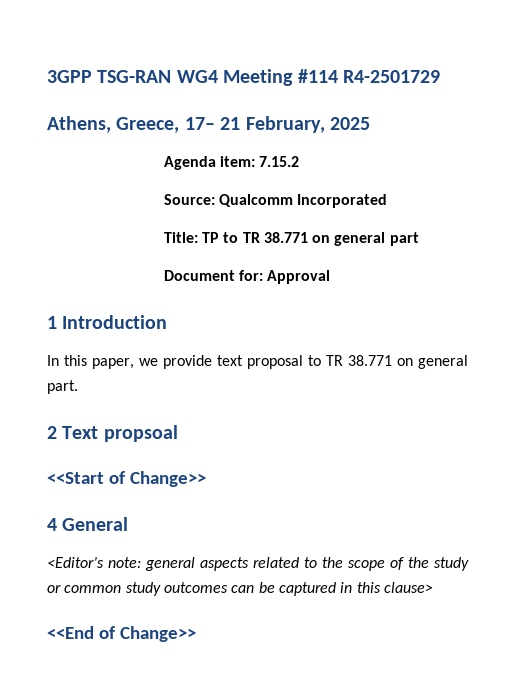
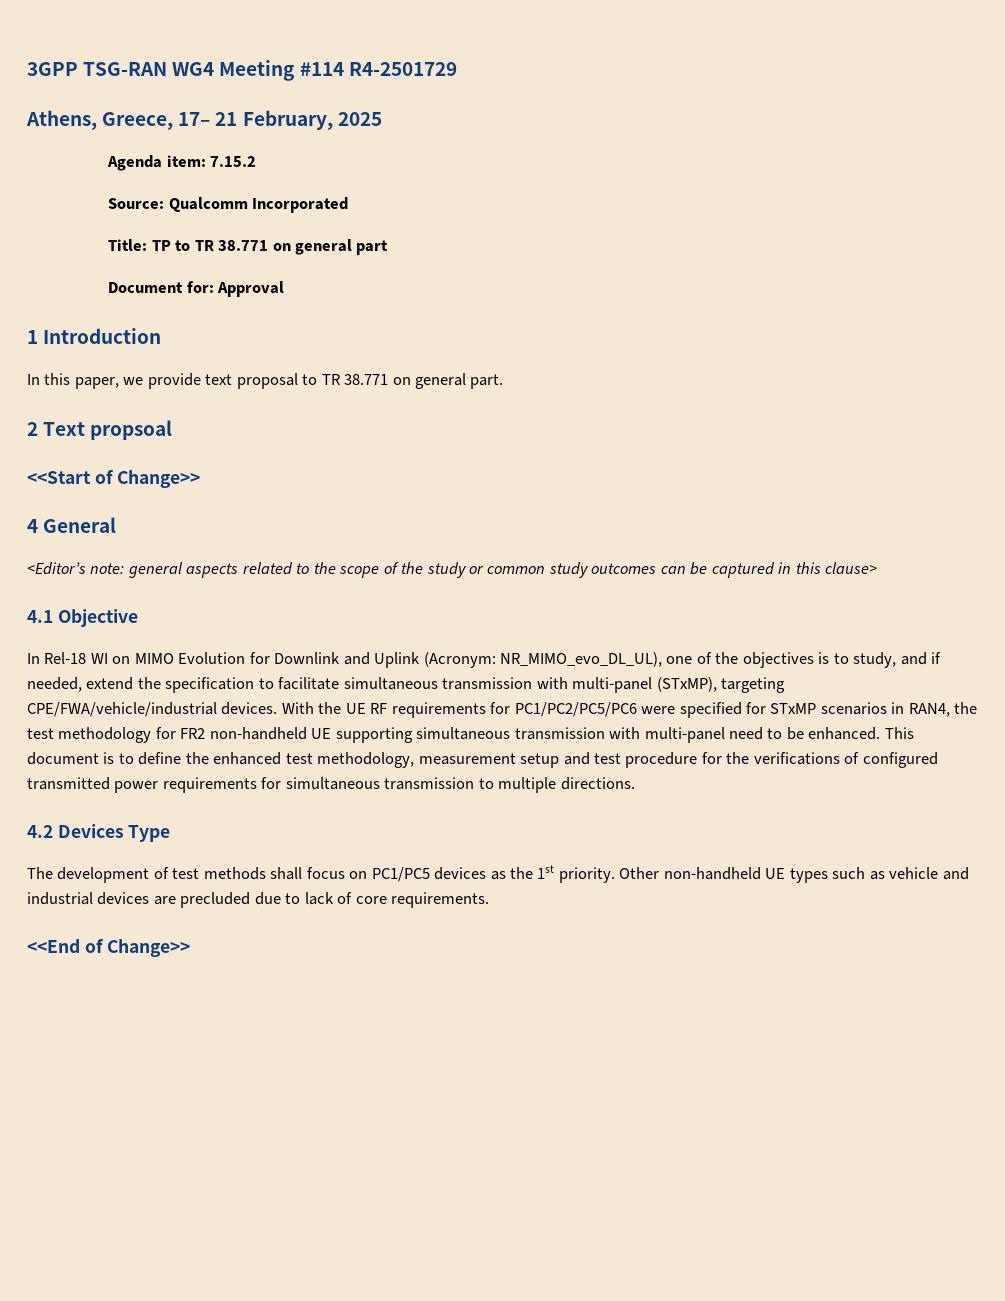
(433, 587) none -> [27,609,138,627] [27,652,942,668] [27,677,786,693] [27,702,978,718] [27,727,914,743] [27,752,938,768] [27,777,635,793] [27,824,171,842] [27,865,969,883] [27,892,490,908] // 4.1 Objective // In Rel-18 WI on MIMO Evolution for Downlink and Uplink (Acronym: NR_MIMO_evo_DL_UL), one of the objectives is to study, and if needed, extend the specification to facilitate simultaneous transmission with multi-panel (STxMP), targeting CPE/FWA/vehicle/industrial devices. With the UE RF requirements for PC1/PC2/PC5/PC6 were specified for STxMP scenarios in RAN4, the test methodology for FR2 non-handheld UE supporting simultaneous transmission with multi-panel need to be enhanced. This document is to define the enhanced test methodology, measurement setup and test procedure for the verifications of configured transmitted power requirements for simultaneous transmission to multiple directions. // 4.2 Devices Type // The development of test methods shall focus on PC1/PC5 devices as the 1st priority. Other non-handheld UE types such as vehicle and industrial devices are precluded due to lack of core requirements.

